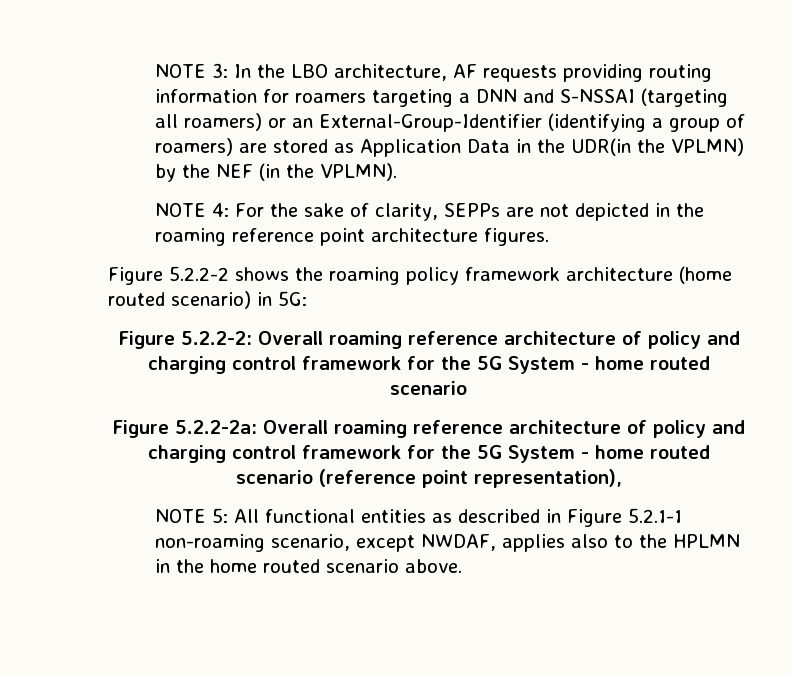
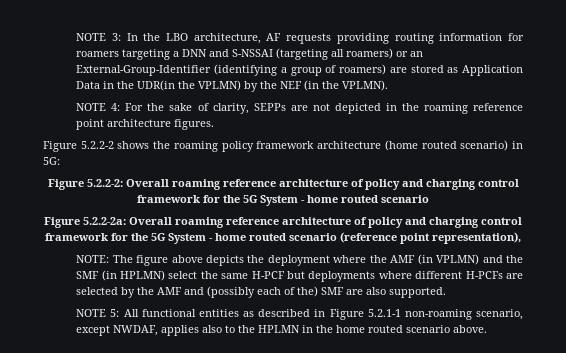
(622, 478) none -> [76,254,524,266] [76,270,523,282] [76,286,447,298] // NOTE: The figure above depicts the deployment where the AMF (in VPLMN) and the SMF (in HPLMN) select the same H-PCF but deployments where different H-PCFs are selected by the AMF and (possibly each of the) SMF are also supported.

